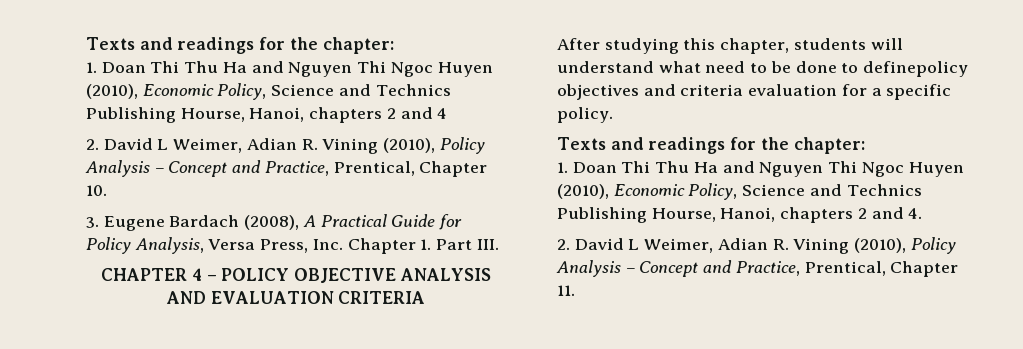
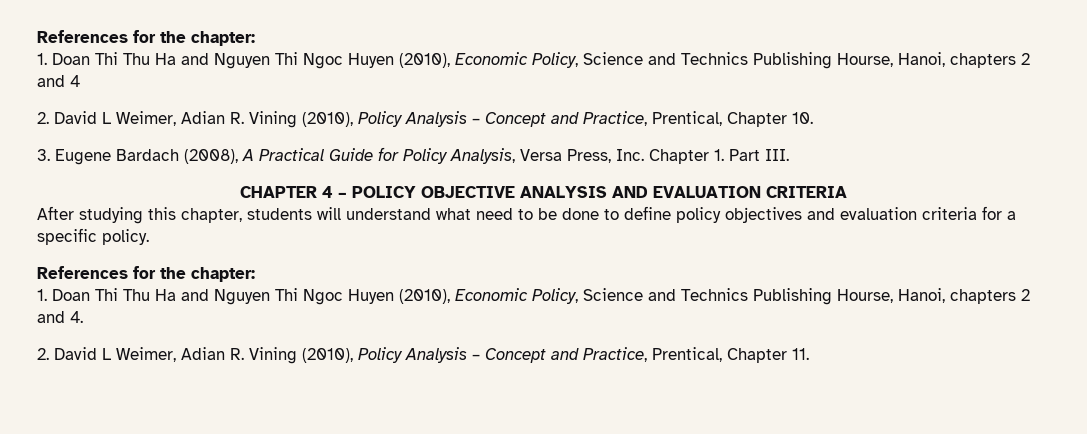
[86,37,255,54] Texts and readings -> [37,30,128,43] References
[863,61,969,77] [557,84,838,100] definepolicy objectives and criteria evaluation -> [624,206,977,223] define policy objectives and evaluation criteria
[557,137,726,154] Texts and readings -> [37,266,128,279] References

